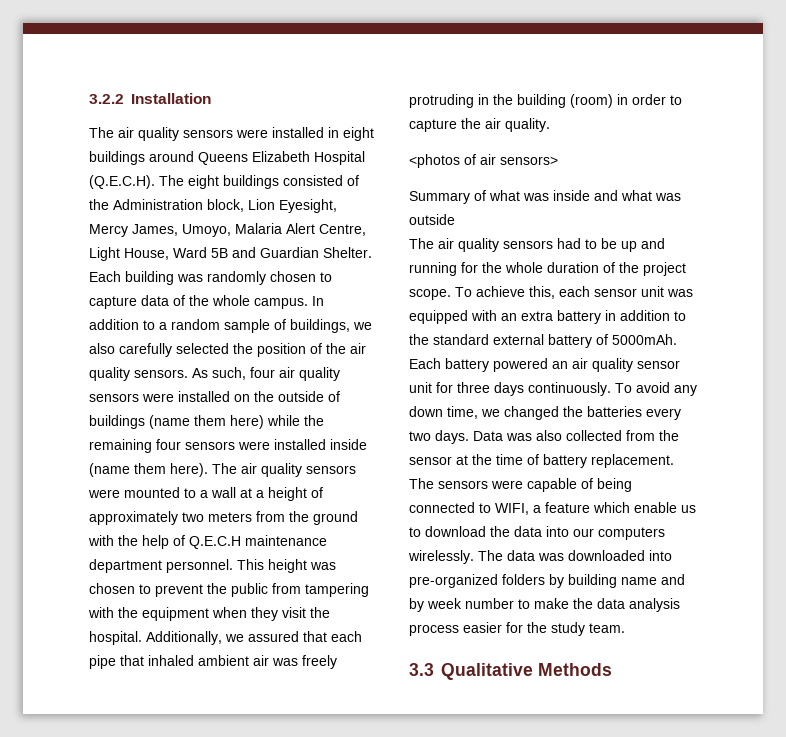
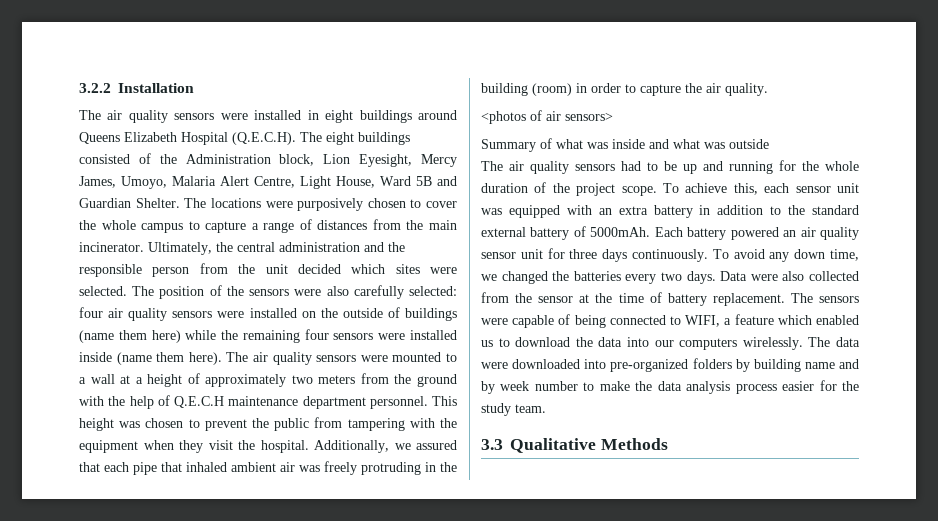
[89,271,332,285] [89,295,324,309] [89,319,372,333] [89,343,366,357] [89,367,246,381] Each building was randomly chosen to capture data of the whole campus. In addition to a random sample of buildings, we also carefully selected the position of the air quality sensors. As such, -> [184,198,457,211] [79,219,457,233] [79,242,405,255] [79,263,457,277] [79,285,458,299] The locations were purposively chosen to cover the whole campus to capture a range of distances from the main incinerator. Ultimately, the central administration and the responsible person from the unit decided which sites were selected. The position of the sensors were also carefully selected:
[506,433,532,441] was -> [750,274,778,281] were
[634,502,677,513] enable -> [816,315,859,325] enabled
[538,553,564,561] was -> [481,362,508,369] were

